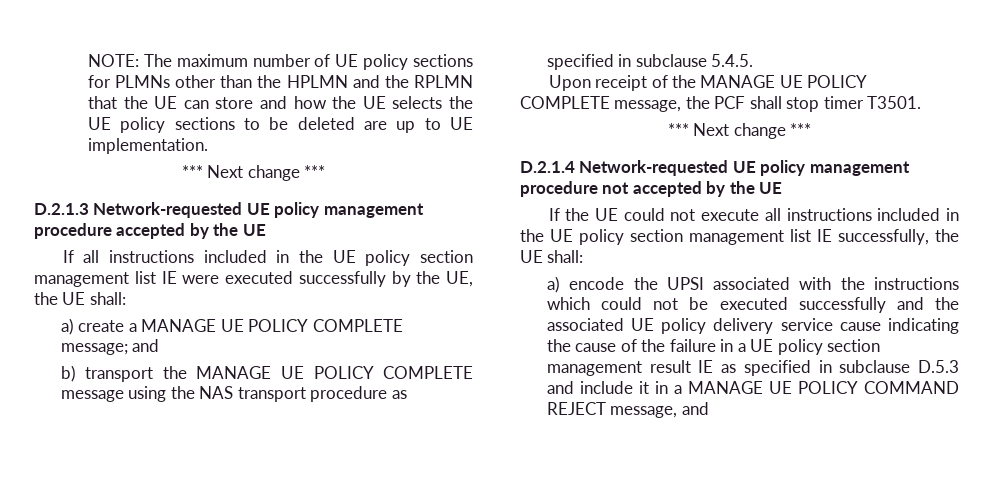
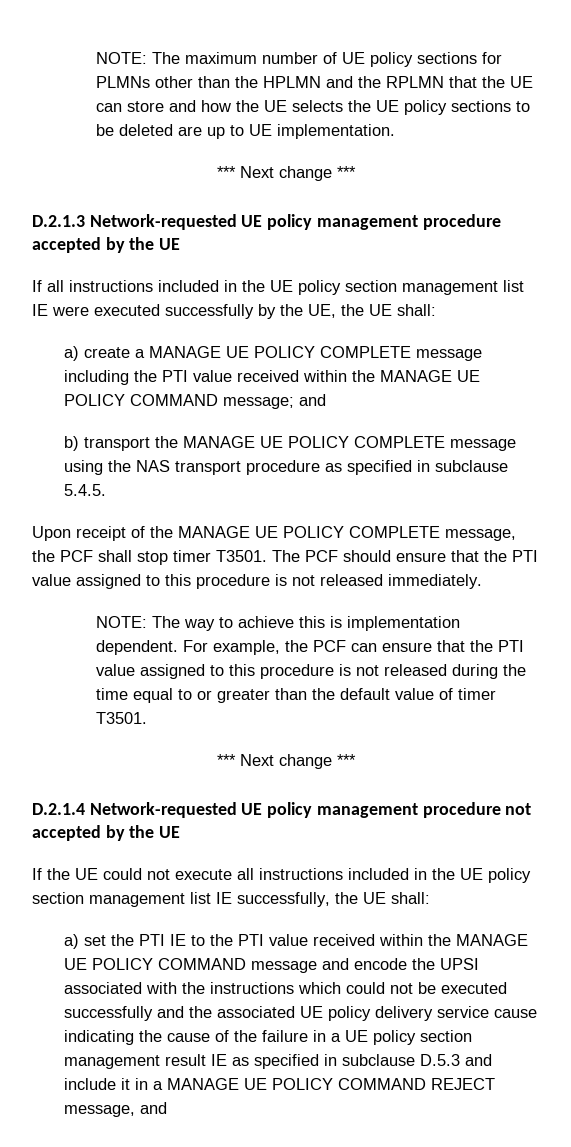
(403, 325) none -> [415,349,482,361] [63,370,480,385] [63,394,218,406] message including the PTI value received within the MANAGE UE POLICY COMMAND
(922, 102) none -> [272,550,538,562] [32,574,482,589] [95,616,460,631] [95,640,524,655] [95,664,526,679] [95,688,496,703] [95,712,147,724] The PCF should ensure that the PTI value assigned to this procedure is not released immediately. // NOTE: The way to achieve this is implementation dependent. For example, the PCF can ensure that the PTI value assigned to this procedure is not released during the time equal to or greater than the default value of timer T3501.
(560, 284) none -> [83,934,528,946] [63,958,349,973] set the PTI IE to the PTI value received within the MANAGE UE POLICY COMMAND message and

